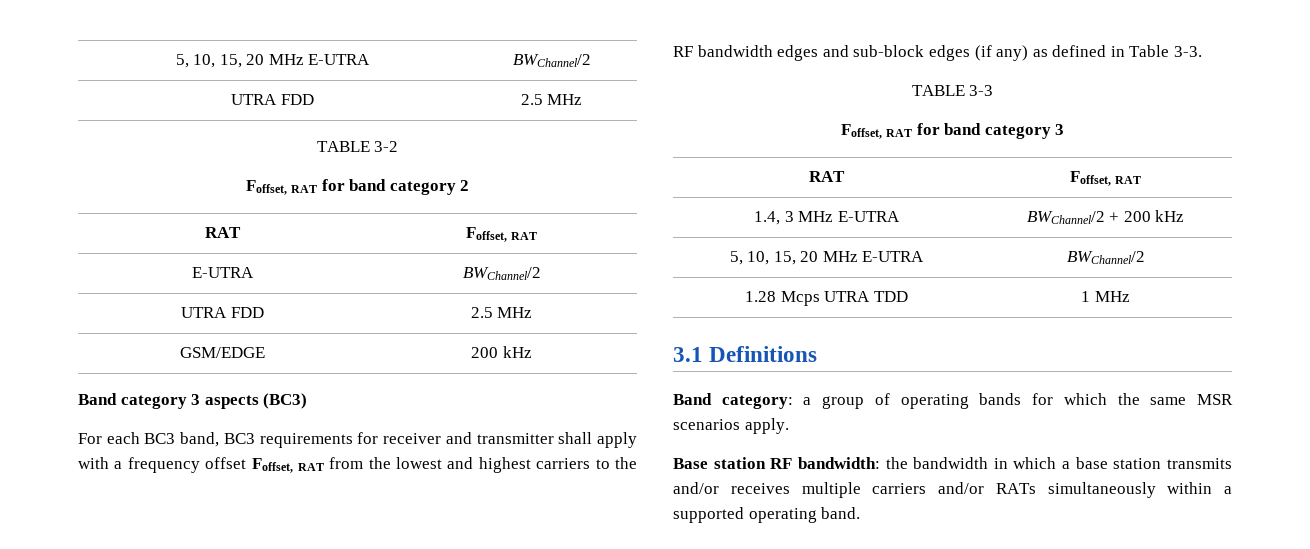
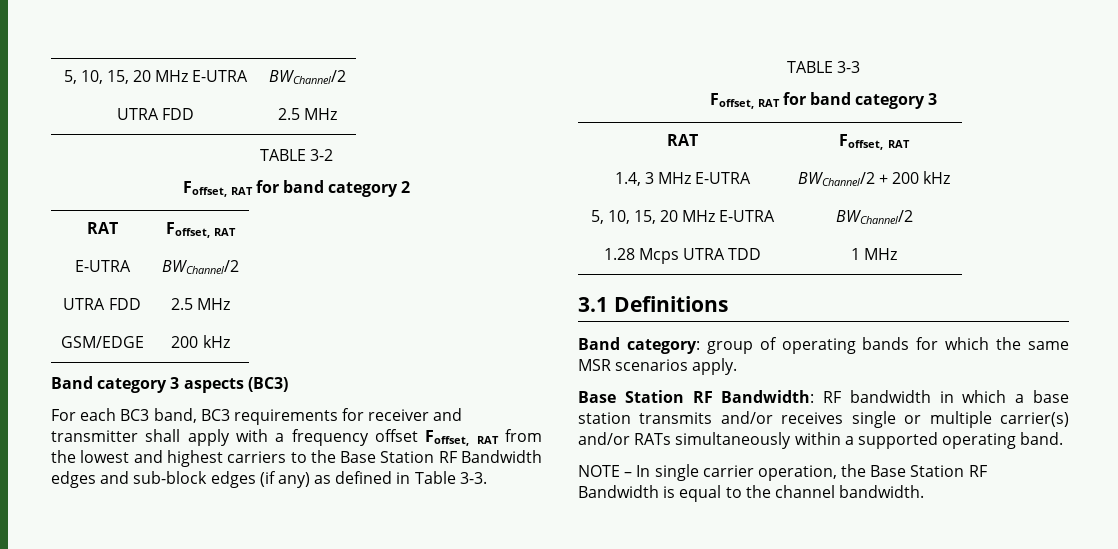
[673,45,773,57] RF bandwidth -> [340,450,542,463] Base Station RF Bandwidth
[803,397,812,405] a -> (700, 346) none
[713,457,908,469] station RF bandwidth: the -> [624,390,842,403] Station RF Bandwidth: RF
[801,482,927,498] multiple carriers -> [851,411,1069,428] single or multiple carrier(s)
(861, 513) none -> [578,464,987,481] [578,485,925,502] // NOTE – In single carrier operation, the Base Station RF Bandwidth is equal to the channel bandwidth.

